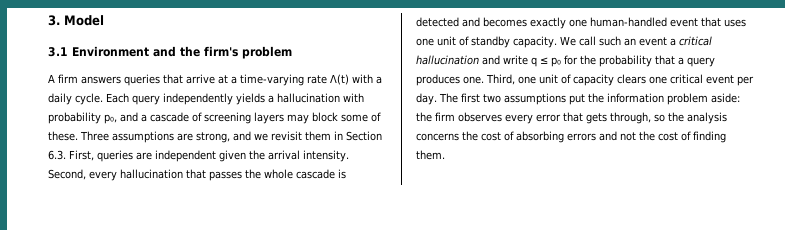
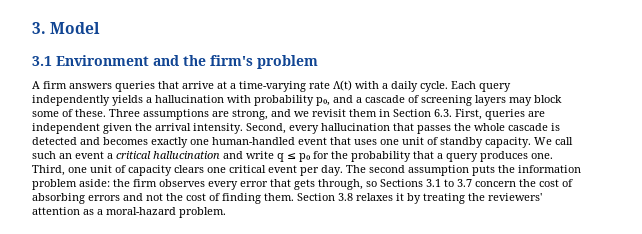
[460,93,585,105] first two assumptions put -> [369,165,495,176] second assumption puts
[668,112,727,124] [416,133,459,141] the analysis concerns -> [380,179,516,187] Sections 3.1 to 3.7 concern
(445, 155) none -> [297,193,542,204] [32,207,226,218] Section 3.8 relaxes it by treating the reviewers' attention as a moral-hazard problem.

